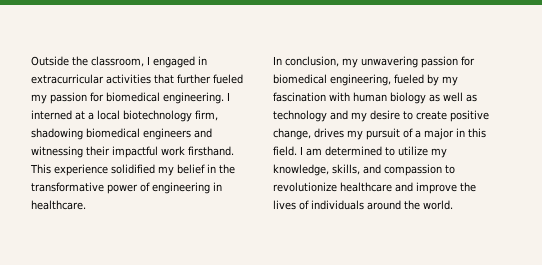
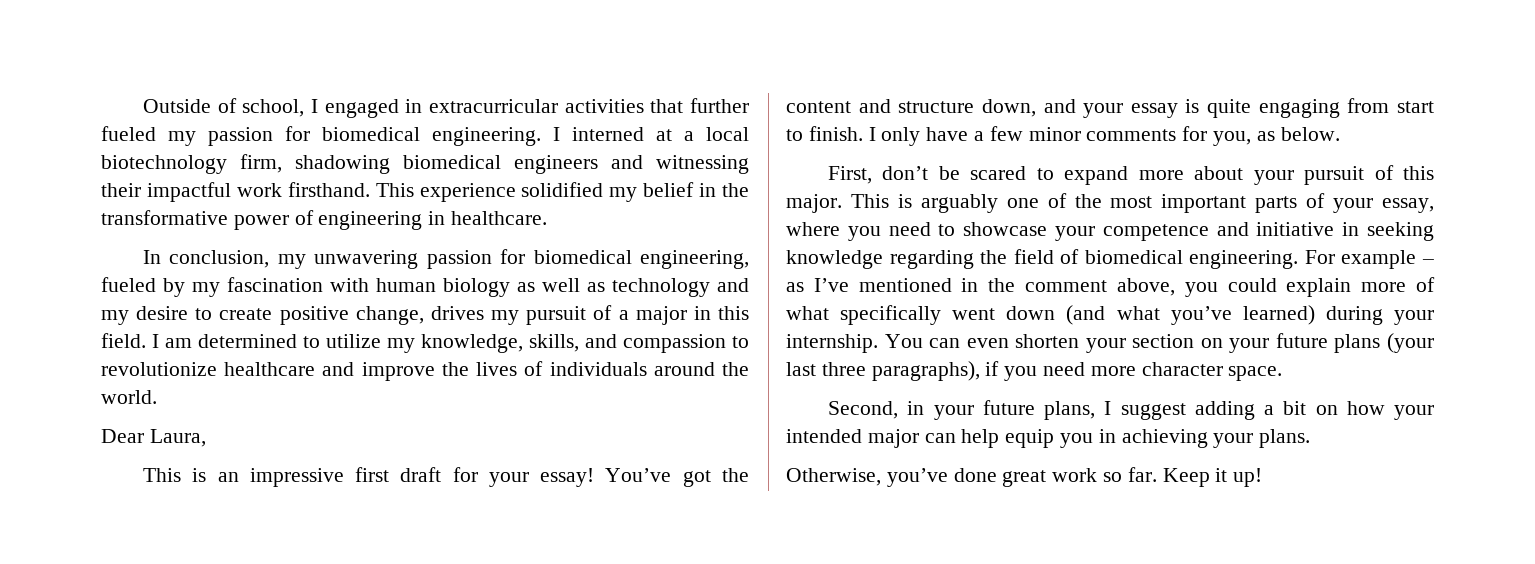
[72,56,144,67] the classroom, -> [217,98,305,117] of school,
(453, 205) none -> [101,429,206,447] [143,467,750,487] [786,98,1434,118] [786,126,1340,146] [828,165,1434,185] [786,193,1434,213] [786,222,1434,241] [786,249,1434,269] [786,277,1435,297] [786,305,1434,325] [786,333,1434,353] [786,361,1283,381] [828,400,1434,420] [786,429,1311,448] [786,467,1263,487] // Dear Laura, // This is an impressive first draft for your essay! You’ve got the content and structure down, and your essay is quite engaging from start to finish. I only have a few minor comments for you, as below. // First, don’t be scared to expand more about your pursuit of this major. This is arguably one of the most important parts of your essay, where you need to showcase your competence and initiative in seeking knowledge regarding the field of biomedical engineering. For example – as I’ve mentioned in the comment above, you could explain more of what specifically went down (and what you’ve learned) during your internship. You can even shorten your section on your future plans (your last three paragraphs), if you need more character space. // Second, in your future plans, I suggest adding a bit on how your intended major can help equip you in achieving your plans. // Otherwise, you’ve done great work so far. Keep it up!

